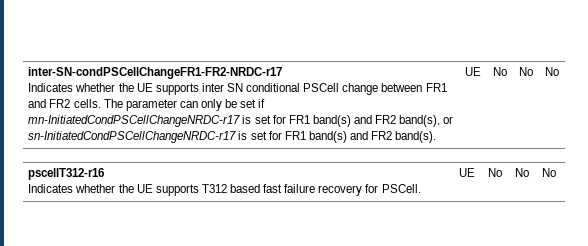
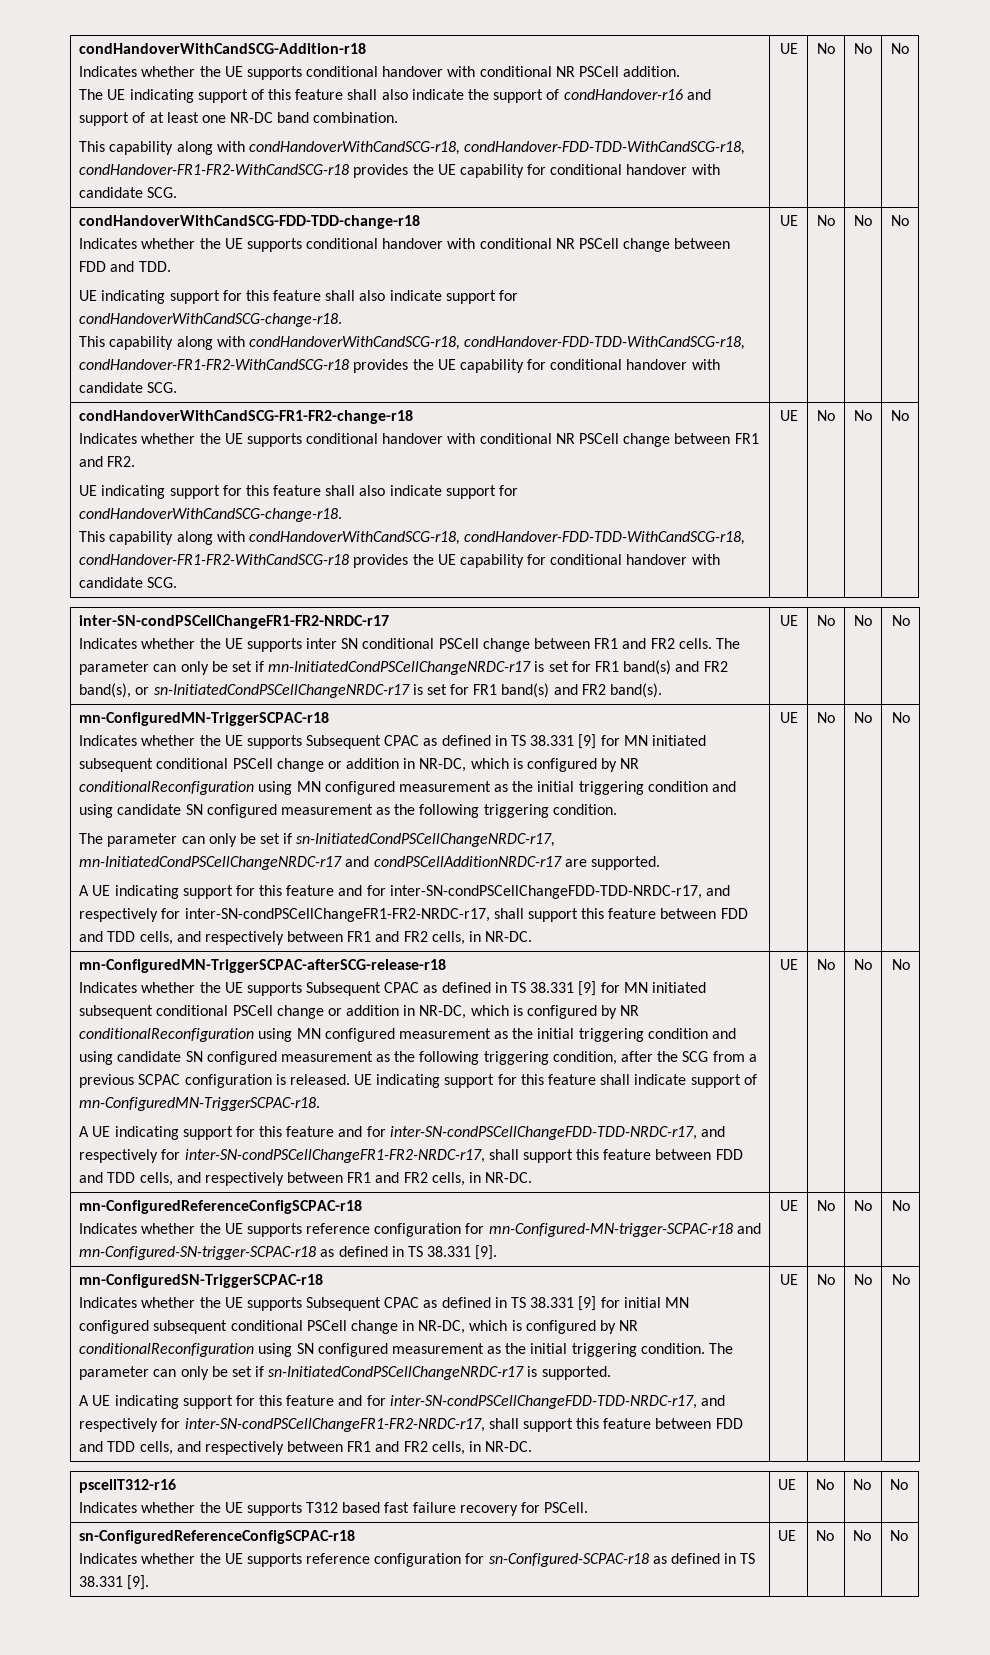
(28, 73) none -> [79,43,367,54] [79,66,681,80] [79,89,711,103] [79,112,399,126] [79,141,746,155] [79,164,720,178] [79,187,178,198] [779,43,798,54] [817,43,835,54] [854,43,872,54] [891,43,909,54] [79,215,421,229] [79,238,731,252] [79,261,171,272] [79,290,518,304] [79,313,343,327] [79,336,746,350] [79,359,720,373] [79,382,178,393] [779,215,798,226] [817,215,835,226] [854,215,872,226] [891,215,909,226] [79,410,414,424] [79,433,759,447] [79,456,136,467] [79,485,518,499] [79,508,343,522] [79,531,746,545] [79,554,720,568] [79,577,178,588] [779,410,798,421] [817,410,835,421] [854,410,872,421] [891,410,909,421] condHandoverWithCandSCG-Addition-r18 // Indicates whether the UE supports conditional handover with conditional NR PSCell addition. // The UE indicating support of this feature shall also indicate the support of condHandover-r16 and support of at least one NR-DC band combination. // This capability along with condHandoverWithCandSCG-r18, condHandover-FDD-TDD-WithCandSCG-r18, condHandover-FR1-FR2-WithCandSCG-r18 provides the UE capability for conditional handover with candidate SCG. | UE | No | No | No // condHandoverWithCandSCG-FDD-TDD-change-r18 // Indicates whether the UE supports conditional handover with conditional NR PSCell change between FDD and TDD. // UE indicating support for this feature shall also indicate support for condHandoverWithCandSCG-change-r18. // This capability along with condHandoverWithCandSCG-r18, condHandover-FDD-TDD-WithCandSCG-r18, condHandover-FR1-FR2-WithCandSCG-r18 provides the UE capability for conditional handover with candidate SCG. | UE | No | No | No // condHandoverWithCandSCG-FR1-FR2-change-r18 // Indicates whether the UE supports conditional handover with conditional NR PSCell change between FR1 and FR2. // UE indicating support for this feature shall also indicate support for condHandoverWithCandSCG-change-r18. // This capability along with condHandoverWithCandSCG-r18, condHandover-FDD-TDD-WithCandSCG-r18, condHandover-FR1-FR2-WithCandSCG-r18 provides the UE capability for conditional handover with candidate SCG. | UE | No | No | No //
(559, 71) none -> [79,712,330,726] [79,734,706,749] [79,758,640,772] [79,781,736,795] [79,804,617,818] [79,833,556,847] [79,856,660,870] [79,885,730,899] [79,908,748,922] [79,931,533,945] [779,712,798,723] [817,712,835,723] [854,712,872,723] [891,712,910,723] [79,959,447,973] [79,981,706,996] [79,1005,640,1019] [79,1028,736,1042] [79,1051,757,1065] [79,1074,757,1088] [79,1097,321,1111] [79,1126,725,1140] [79,1149,743,1163] [79,1172,533,1186] [779,959,798,970] [817,959,835,970] [854,959,872,970] [891,959,910,970] [79,1200,363,1214] [79,1223,761,1237] [79,1245,498,1260] [779,1200,798,1211] [817,1200,835,1211] [854,1200,872,1211] [891,1200,910,1211] [79,1274,324,1288] [79,1296,689,1311] [79,1320,639,1334] [79,1343,733,1357] [79,1366,611,1380] [79,1395,725,1409] [79,1418,743,1432] [79,1441,533,1455] [779,1274,798,1285] [817,1274,835,1285] [854,1274,872,1285] [891,1274,910,1285] // mn-ConfiguredMN-TriggerSCPAC-r18 // Indicates whether the UE supports Subsequent CPAC as defined in TS 38.331 [9] for MN initiated subsequent conditional PSCell change or addition in NR-DC, which is configured by NR conditionalReconfiguration using MN configured measurement as the initial triggering condition and using candidate SN configured measurement as the following triggering condition. // The parameter can only be set if sn-InitiatedCondPSCellChangeNRDC-r17, mn-InitiatedCondPSCellChangeNRDC-r17 and condPSCellAdditionNRDC-r17 are supported. // A UE indicating support for this feature and for inter-SN-condPSCellChangeFDD-TDD-NRDC-r17, and respectively for inter-SN-condPSCellChangeFR1-FR2-NRDC-r17, shall support this feature between FDD and TDD cells, and respectively between FR1 and FR2 cells, in NR-DC. | UE | No | No | No // mn-ConfiguredMN-TriggerSCPAC-afterSCG-release-r18 // Indicates whether the UE supports Subsequent CPAC as defined in TS 38.331 [9] for MN initiated subsequent conditional PSCell change or addition in NR-DC, which is configured by NR conditionalReconfiguration using MN configured measurement as the initial triggering condition and using candidate SN configured measurement as the following triggering condition, after the SCG from a previous SCPAC configuration is released. UE indicating support for this feature shall indicate support of mn-ConfiguredMN-TriggerSCPAC-r18. // A UE indicating support for this feature and for inter-SN-condPSCellChangeFDD-TDD-NRDC-r17, and respectively for inter-SN-condPSCellChangeFR1-FR2-NRDC-r17, shall support this feature between FDD and TDD cells, and respectively between FR1 and FR2 cells, in NR-DC. | UE | No | No | No // mn-ConfiguredReferenceConfigSCPAC-r18 // Indicates whether the UE supports reference configuration for mn-Configured-MN-trigger-SCPAC-r18 and mn-Configured-SN-trigger-SCPAC-r18 as defined in TS 38.331 [9]. | UE | No | No | No // mn-ConfiguredSN-TriggerSCPAC-r18 // Indicates whether the UE supports Subsequent CPAC as defined in TS 38.331 [9] for initial MN configured subsequent conditional PSCell change in NR-DC, which is configured by NR conditionalReconfiguration using SN configured measurement as the initial triggering condition. The parameter can only be set if sn-InitiatedCondPSCellChangeNRDC-r17 is supported. // A UE indicating support for this feature and for inter-SN-condPSCellChangeFDD-TDD-NRDC-r17, and respectively for inter-SN-condPSCellChangeFR1-FR2-NRDC-r17, shall support this feature between FDD and TDD cells, and respectively between FR1 and FR2 cells, in NR-DC. | UE | No | No | No
(557, 172) none -> [79,1530,356,1544] [79,1553,756,1567] [79,1575,150,1590] [778,1530,797,1541] [816,1530,835,1541] [853,1530,872,1541] [890,1530,909,1541] // sn-ConfiguredReferenceConfigSCPAC-r18 // Indicates whether the UE supports reference configuration for sn-Configured-SCPAC-r18 as defined in TS 38.331 [9]. | UE | No | No | No

